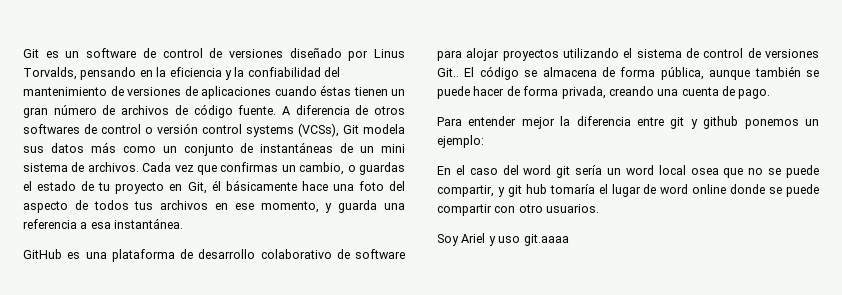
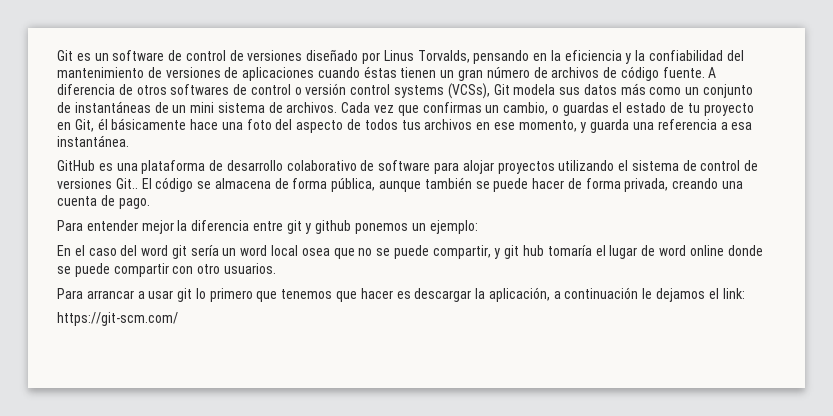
[437,233,569,246] Soy Ariel y uso git.aaaa -> [57,287,745,302] [57,312,178,326] Para arrancar a usar git lo primero que tenemos que hacer es descargar la aplicación, a continuación le dejamos el link: // https://git-scm.com/

